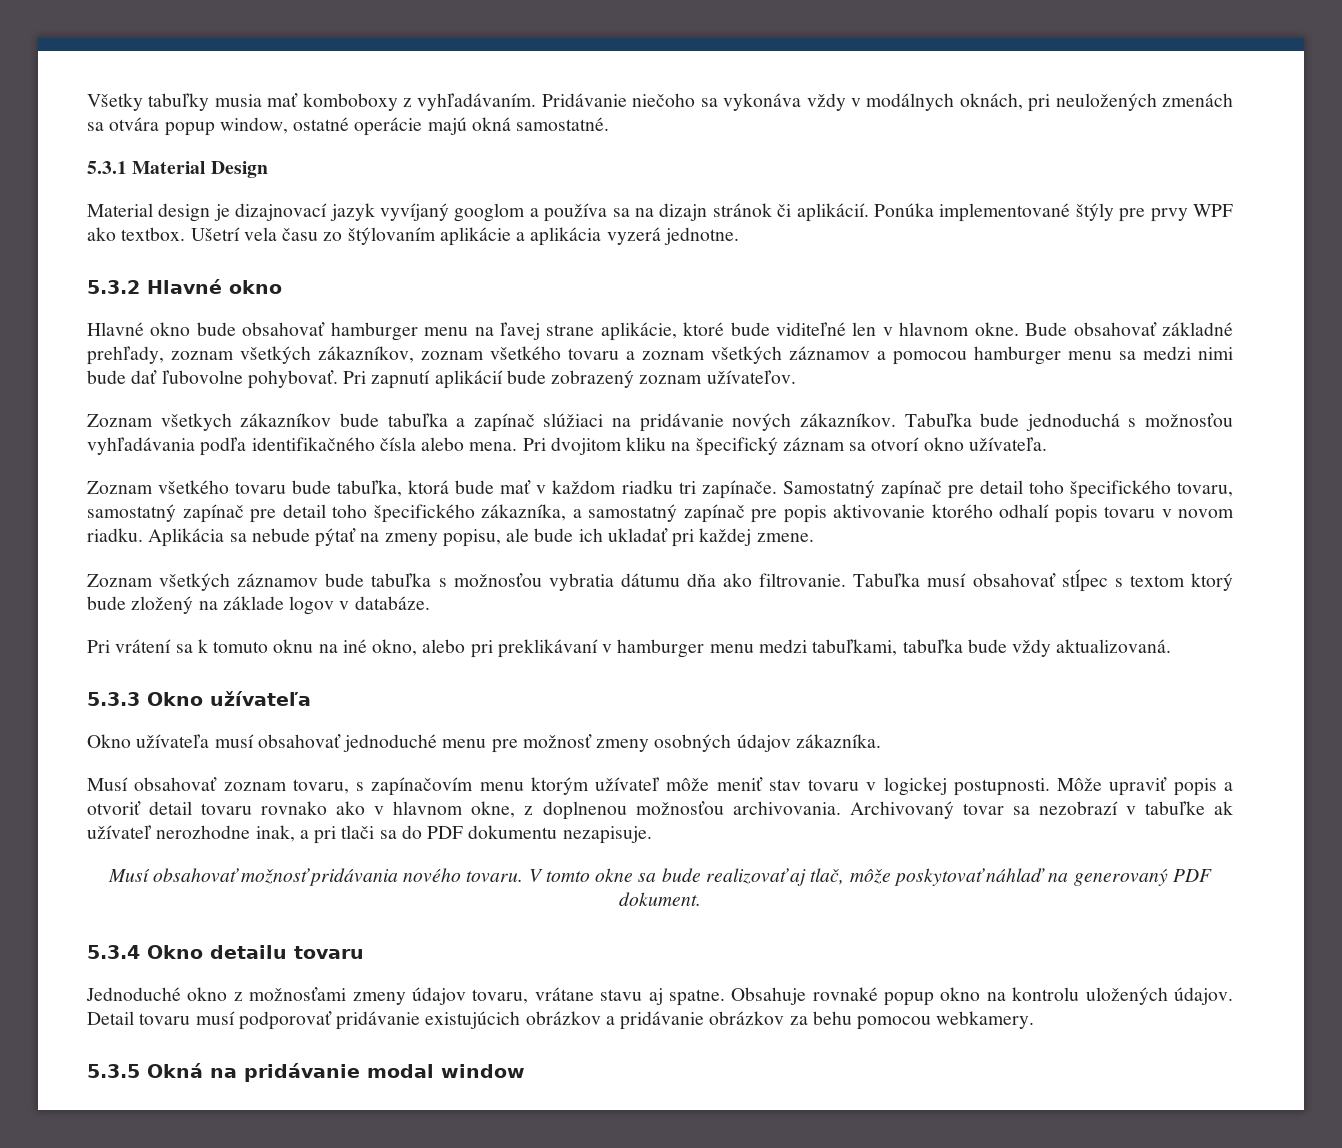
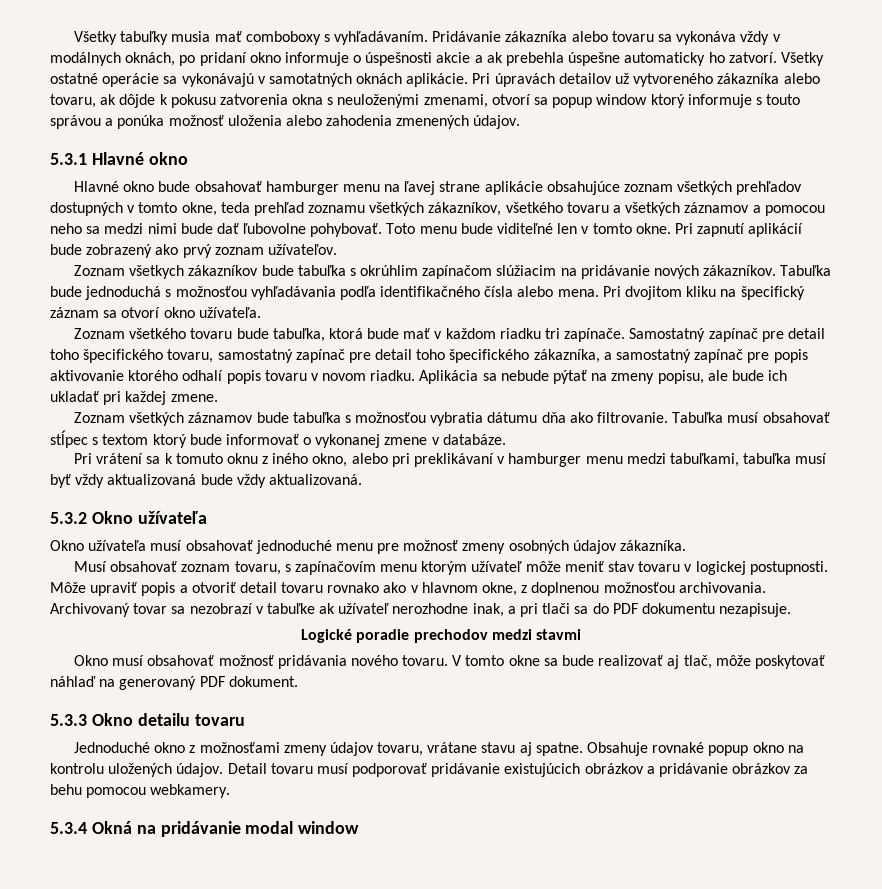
[302,93,696,111] komboboxy z vyhľadávaním. Pridávanie niečoho -> [245,31,654,45] comboboxy s vyhľadávaním. Pridávanie zákazníka alebo tovaru
[1028,93,1233,112] [87,117,610,136] [87,161,268,178] [87,203,1233,222] [87,227,739,246] [87,280,140,294] pri neuložených zmenách sa otvára popup window, ostatné operácie majú okná samostatné. // 5.3.1 Material Design // Material design je dizajnovací jazyk vyvíjaný googlom a používa sa na dizajn stránok či aplikácií. Ponúka implementované štýly pre prvy WPF ako textbox. Ušetrí vela času zo štýlovaním aplikácie a aplikácia vyzerá jednotne. // 5.3.2 -> [179,52,824,66] [50,73,820,87] [50,94,801,108] [50,115,521,129] [50,153,87,165] po pridaní okno informuje o úspešnosti akcie a ak prebehla úspešne automaticky ho zatvorí. Všetky ostatné operácie sa vykonávajú v samotatných oknách aplikácie. Pri úpravách detailov už vytvoreného zákazníka alebo tovaru, ak dôjde k pokusu zatvorenia okna s neuloženými zmenami, otvorí sa popup window ktorý informuje s touto správou a ponúka možnosť uloženia alebo zahodenia zmenených údajov. // 5.3.1
[600,322,1234,341] [87,346,484,365] aplikácie, ktoré bude viditeľné len v hlavnom okne. Bude obsahovať základné prehľady, zoznam všetkých zákazníkov, zoznam -> [484,181,803,195] [50,202,502,216] aplikácie obsahujúce zoznam všetkých prehľadov dostupných v tomto okne, teda prehľad zoznamu všetkých zákazníkov,
[642,351,705,360] zoznam -> (622, 209) none
[974,346,1112,365] hamburger menu -> [50,223,82,234] neho
(338, 379) none -> [386,223,671,234] Toto menu bude viditeľné len v tomto okne.
(635, 379) none -> [155,244,212,258] ako prvý
[456,413,604,432] a zapínač slúžiaci -> [349,265,557,279] s okrúhlim zapínačom slúžiacim
[131,596,335,615] zložený na základe logov -> [225,434,428,448] informovať o vykonanej zmene
[318,639,367,653] na iné -> [262,453,309,464] z iného
(963, 646) none -> [795,453,828,464] [50,474,197,488] musí byť vždy aktualizovaná
[87,692,140,706] 5.3.3 -> [50,512,87,524] 5.3.2
[107,869,150,882] Musí -> [301,629,581,643] [73,655,145,666] Logické poradie prechodov medzi stavmi // Okno musí
[87,945,140,959] 5.3.4 -> [50,714,87,726] 5.3.3
[87,1064,140,1078] 5.3.5 -> [50,822,87,834] 5.3.4

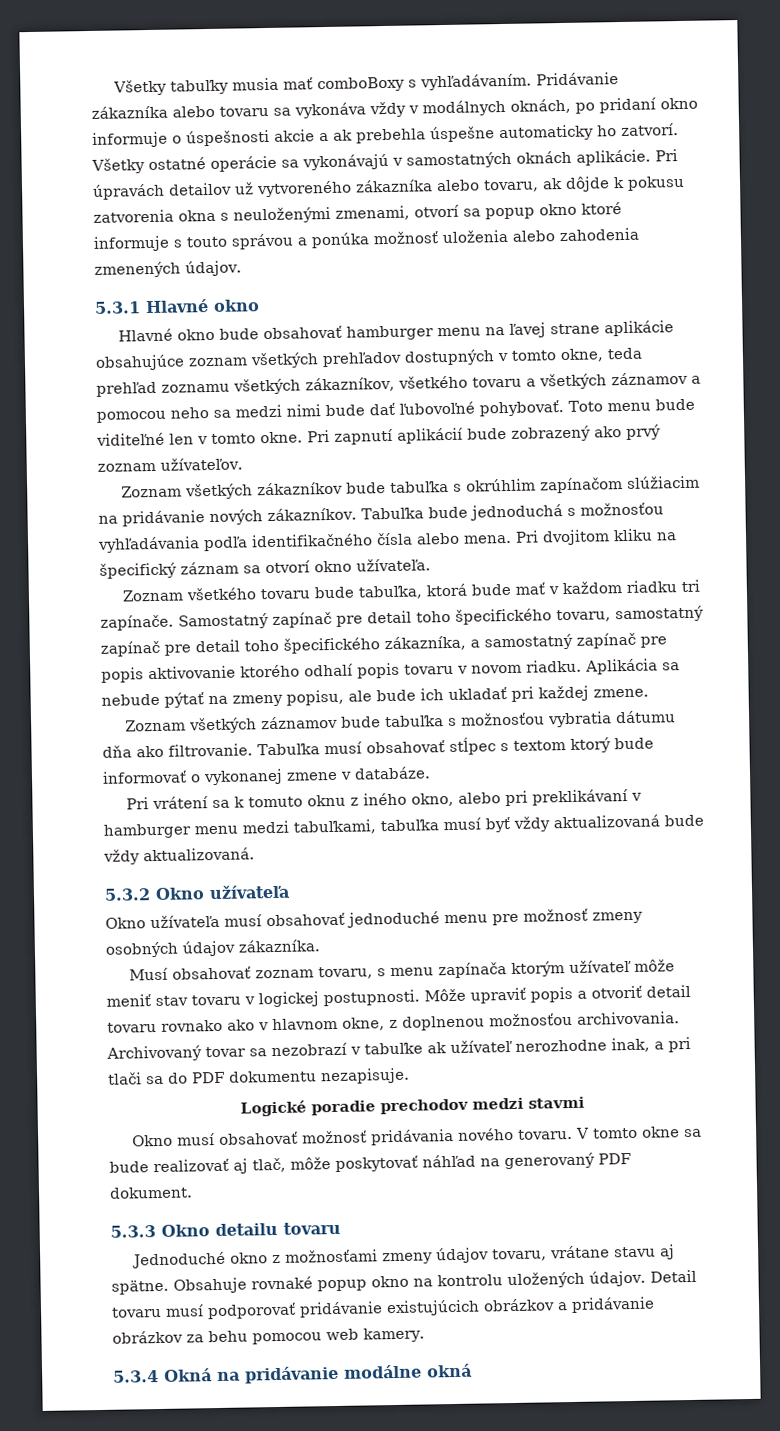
[245,31,321,45] comboboxy -> [317,76,406,93] comboBoxy
[268,73,352,87] samotatných -> [406,151,512,169] samostatných
[596,94,685,108] window ktorý -> [539,202,622,216] okno ktoré
[243,223,307,234] ľubovolne -> [399,401,475,415] ľubovoľné
[129,265,185,279] všetkych -> [185,483,254,500] všetkých
[294,561,418,575] zapínačovím menu -> [390,962,508,979] menu zapínača
[50,676,96,687] náhlaď -> [422,1154,476,1168] náhľad
[535,742,583,756] spatne. -> [111,1279,169,1295] spätne.
[150,784,231,798] webkamery. -> [326,1327,425,1343] web kamery.
[245,821,360,834] modal window -> [344,1363,472,1379] modálne okná

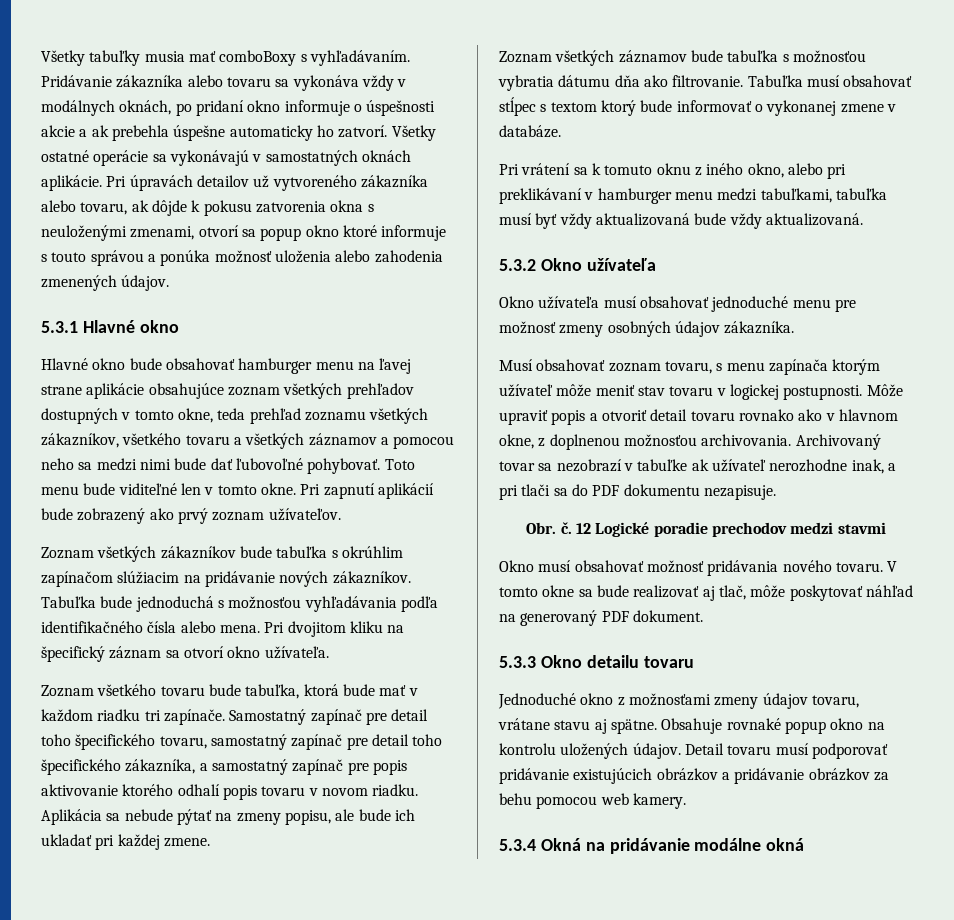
(410, 1076) none -> [526,522,592,534] Obr. č. 12

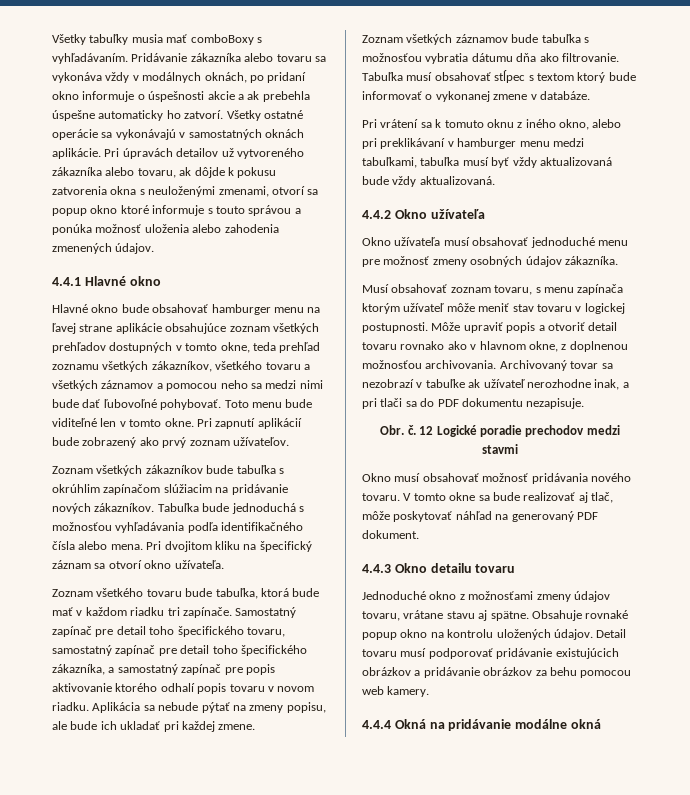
[41,321,78,333] 5.3.1 -> [52,277,81,286] 4.4.1
[499,259,536,271] 5.3.2 -> [362,210,391,219] 4.4.2
[499,656,536,668] 5.3.3 -> [362,564,391,573] 4.4.3
[499,839,536,851] 5.3.4 -> [362,720,391,729] 4.4.4

